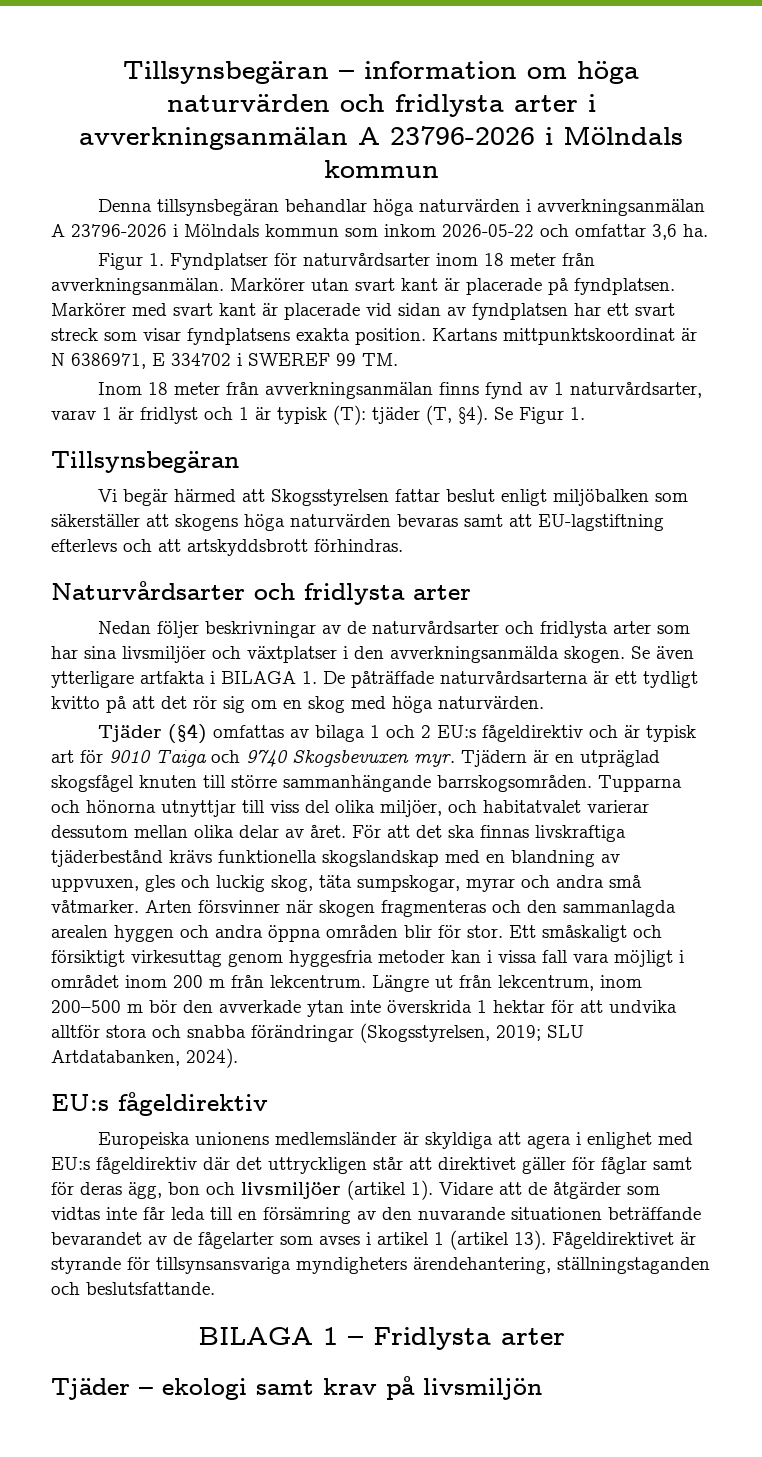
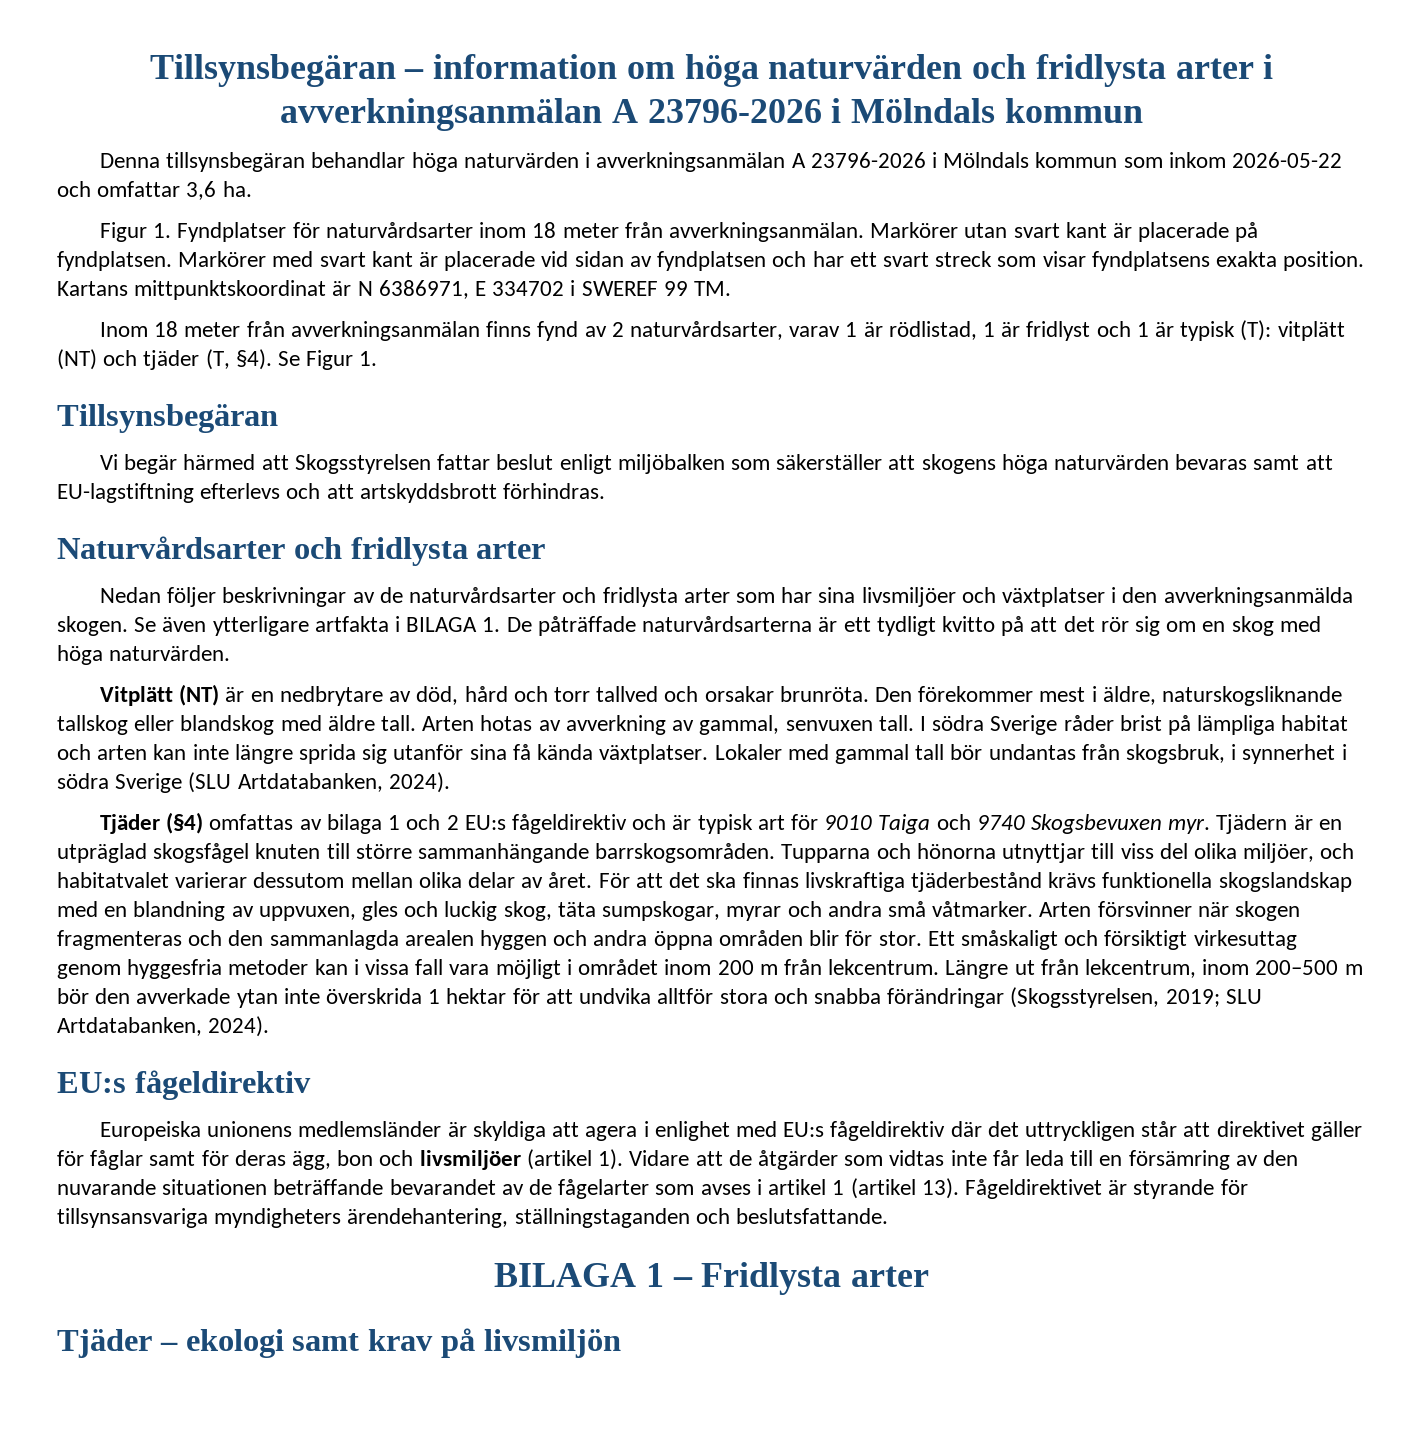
(568, 311) none -> [772,251,807,267] och
[553,382,564,395] 1 -> [611,322,624,337] 2
(134, 413) none -> [888,321,1021,340] rödlistad, 1 är
(366, 415) none -> [1277,321,1345,341] [57,349,138,370] vitplätt (NT) och
(544, 702) none -> [100,684,1343,706] [57,715,1349,735] [57,744,1347,764] [57,772,450,793] // Vitplätt (NT) är en nedbrytare av död, hård och torr tallved och orsakar brunröta. Den förekommer mest i äldre, naturskogsliknande tallskog eller blandskog med äldre tall. Arten hotas av avverkning av gammal, senvuxen tall. I södra Sverige råder brist på lämpliga habitat och arten kan inte längre sprida sig utanför sina få kända växtplatser. Lokaler med gammal tall bör undantas från skogsbruk, i synnerhet i södra Sverige (SLU Artdatabanken, 2024).

